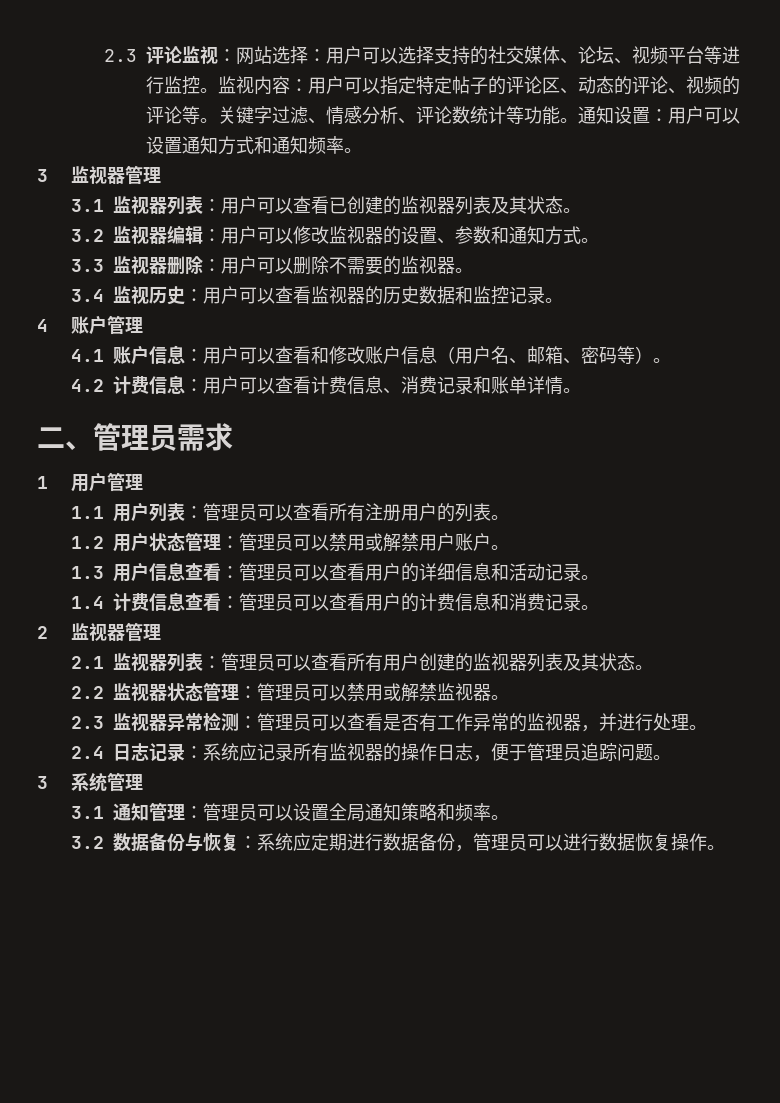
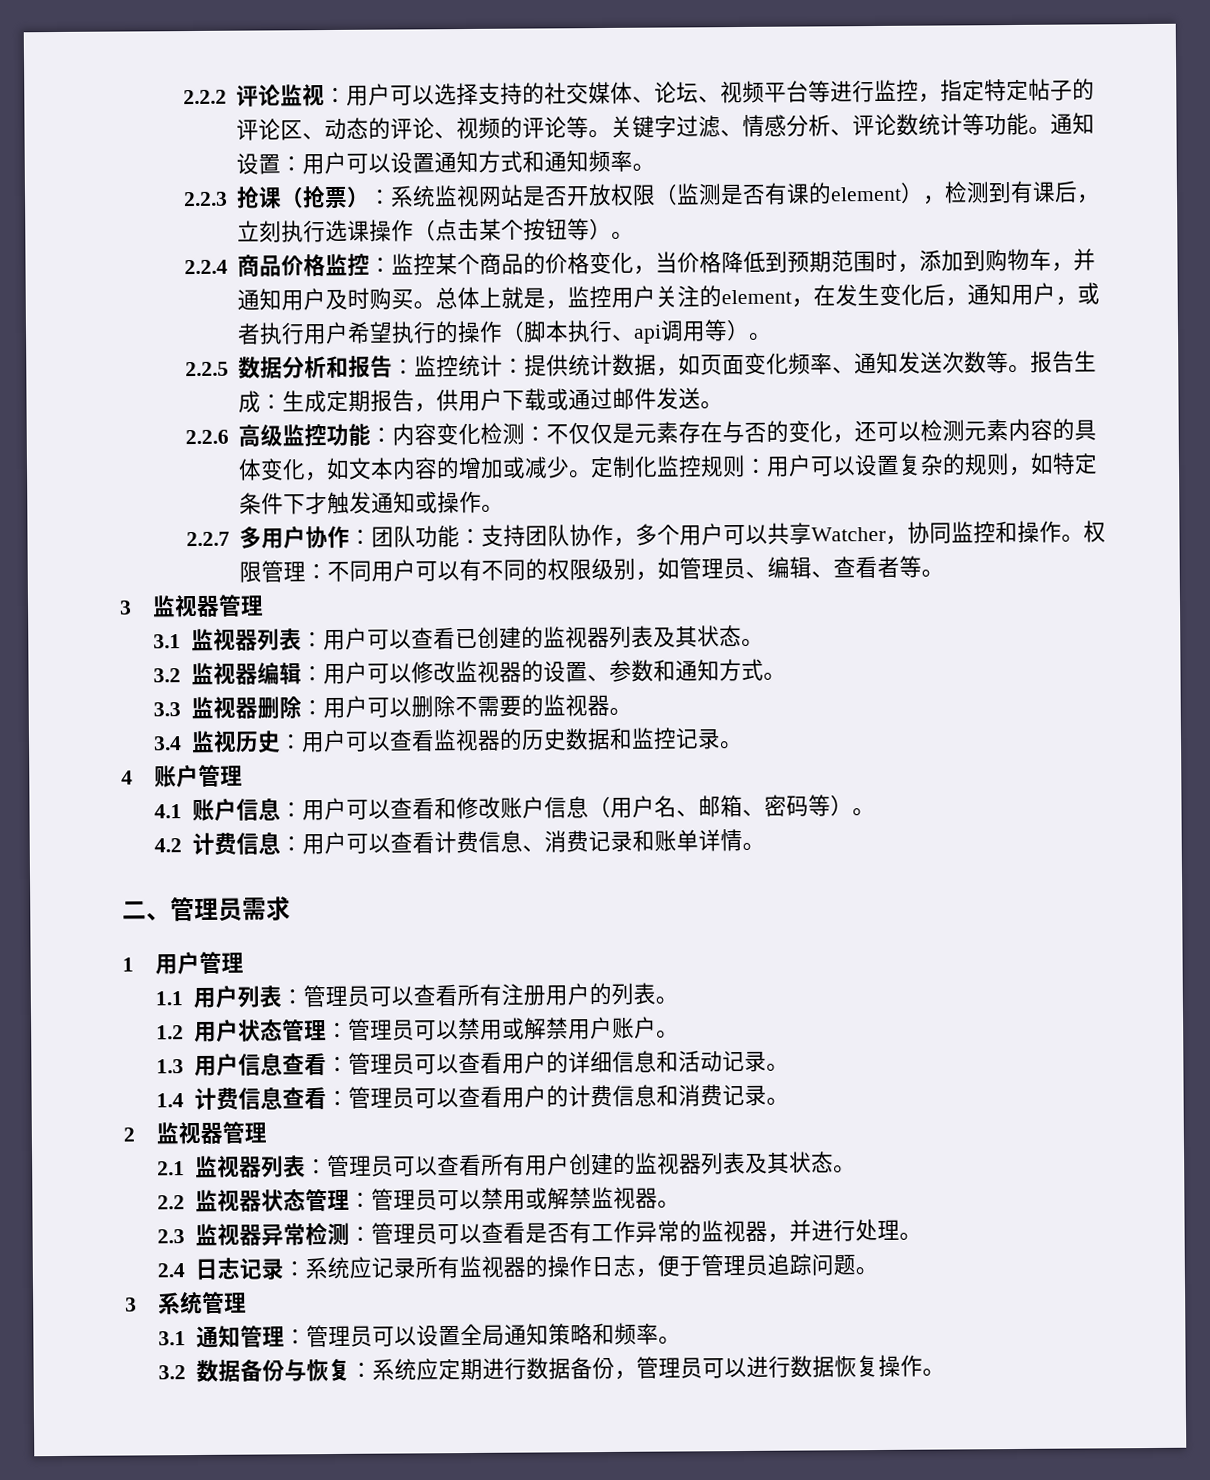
[104,49,138,62] 2.3 -> [182,89,227,105] 2.2.2
[236,46,327,65] 网站选择： -> (348, 95) none
[200,76,381,95] 。监视内容：用户可以 -> [918,93,942,103] ，
(363, 150) none -> [182,180,1101,209] [237,218,635,243] [183,248,1097,277] [237,282,1101,311] [237,319,773,345] [184,350,1098,379] [238,387,724,413] [184,418,1098,447] [238,452,1099,482] [239,490,505,515] [185,520,1107,549] [239,555,945,583] // 2.2.3抢课（抢票）：系统监视网站是否开放权限（监测是否有课的element），检测到有课后，立刻执行选课操作（点击某个按钮等）。 // 2.2.4商品价格监控：监控某个商品的价格变化，当价格降低到预期范围时，添加到购物车，并通知用户及时购买。总体上就是，监控用户关注的element，在发生变化后，通知用户，或者执行用户希望执行的操作（脚本执行、api调用等）。 // 2.2.5数据分析和报告：监控统计：提供统计数据，如页面变化频率、通知发送次数等。报告生成：生成定期报告，供用户下载或通过邮件发送。 // 2.2.6高级监控功能：内容变化检测：不仅仅是元素存在与否的变化，还可以检测元素内容的具体变化，如文本内容的增加或减少。定制化监控规则：用户可以设置复杂的规则，如特定条件下才触发通知或操作。 // 2.2.7多用户协作：团队功能：支持团队协作，多个用户可以共享Watcher，协同监控和操作。权限管理：不同用户可以有不同的权限级别，如管理员、编辑、查看者等。

